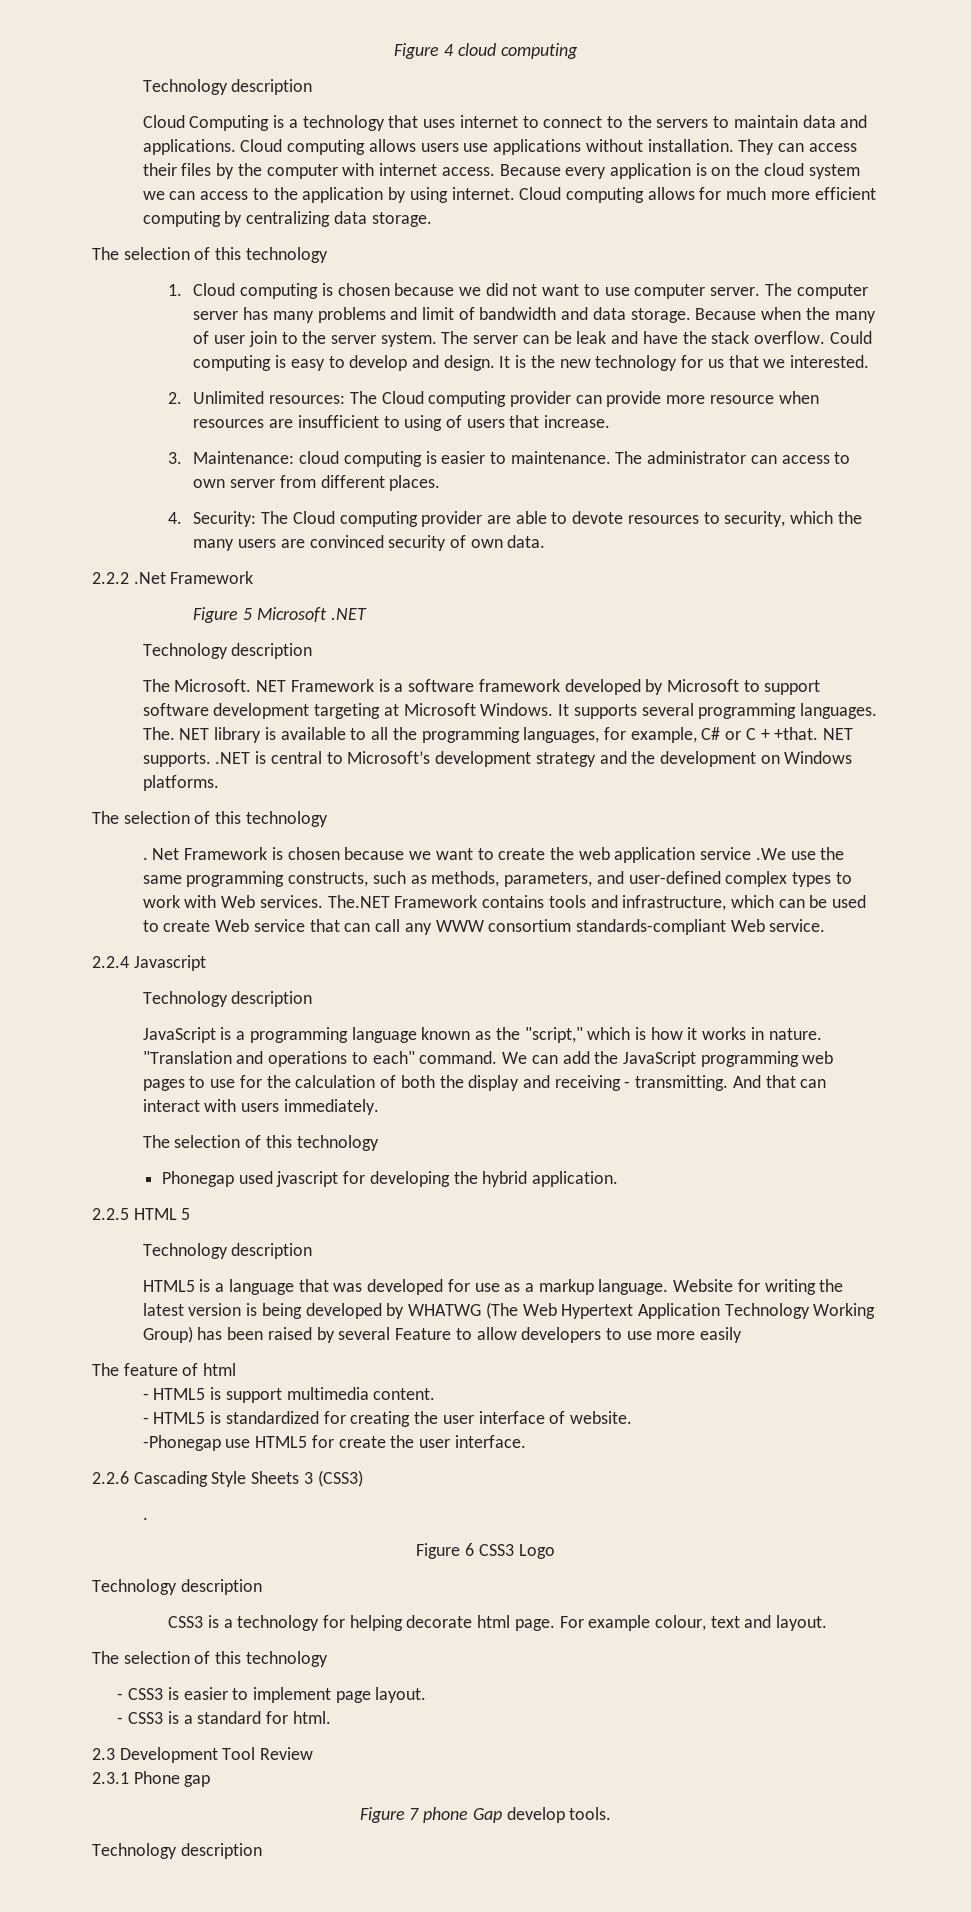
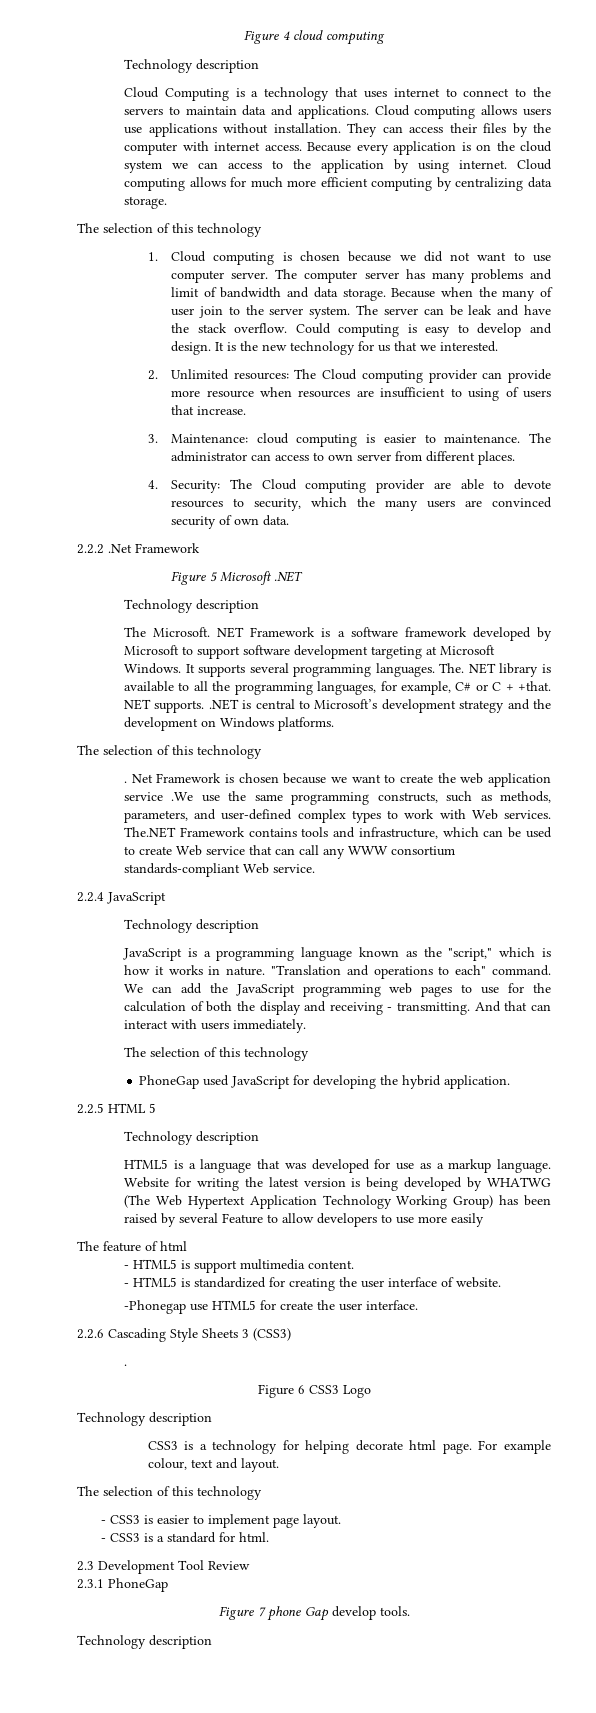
[133,955,206,971] Javascript -> [107,892,166,905] JavaScript
[161,1171,339,1187] Phonegap used jvascript -> [139,1075,291,1089] PhoneGap used JavaScript
[133,1771,211,1787] Phone gap -> [108,1578,168,1592] PhoneGap

